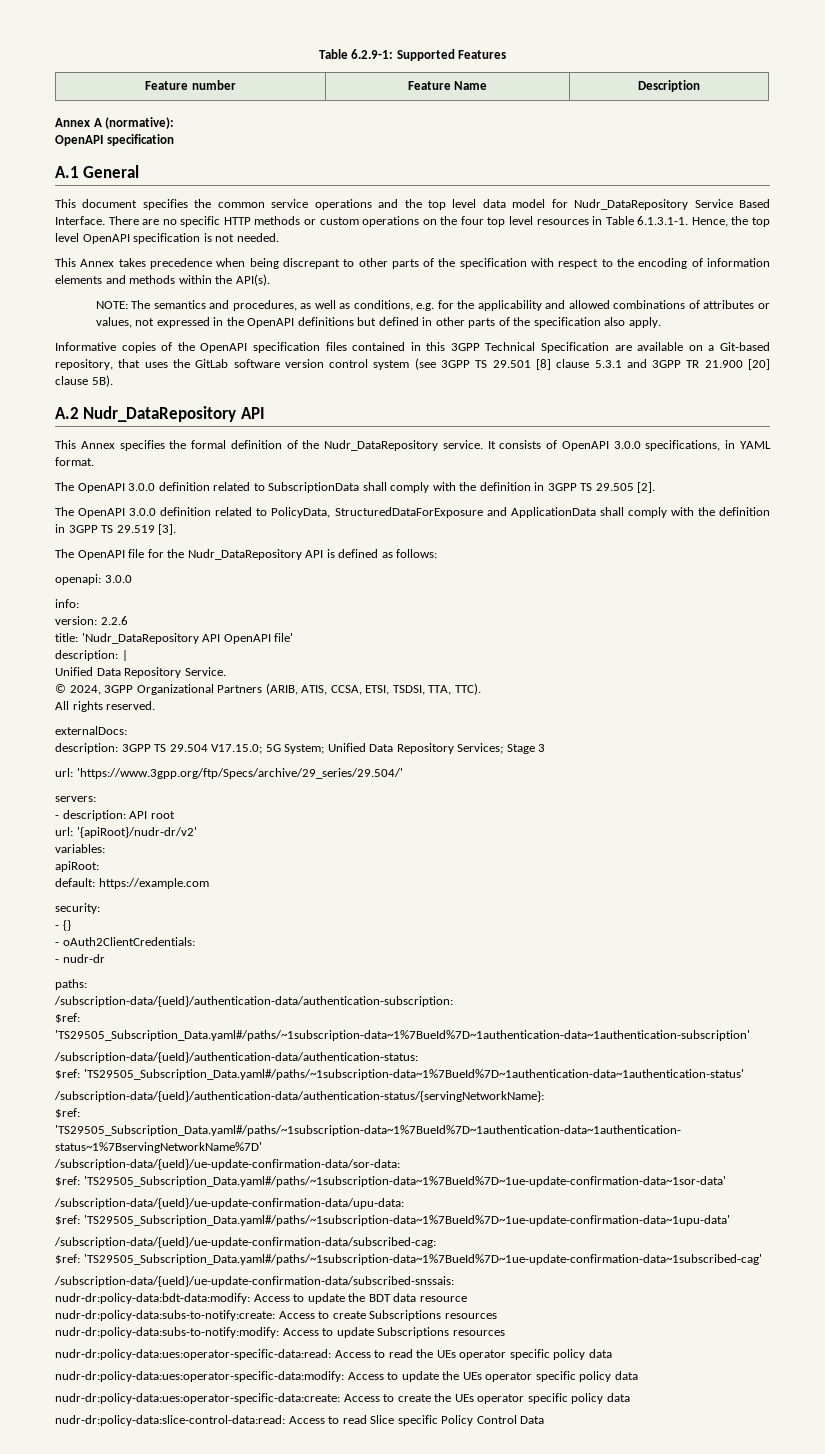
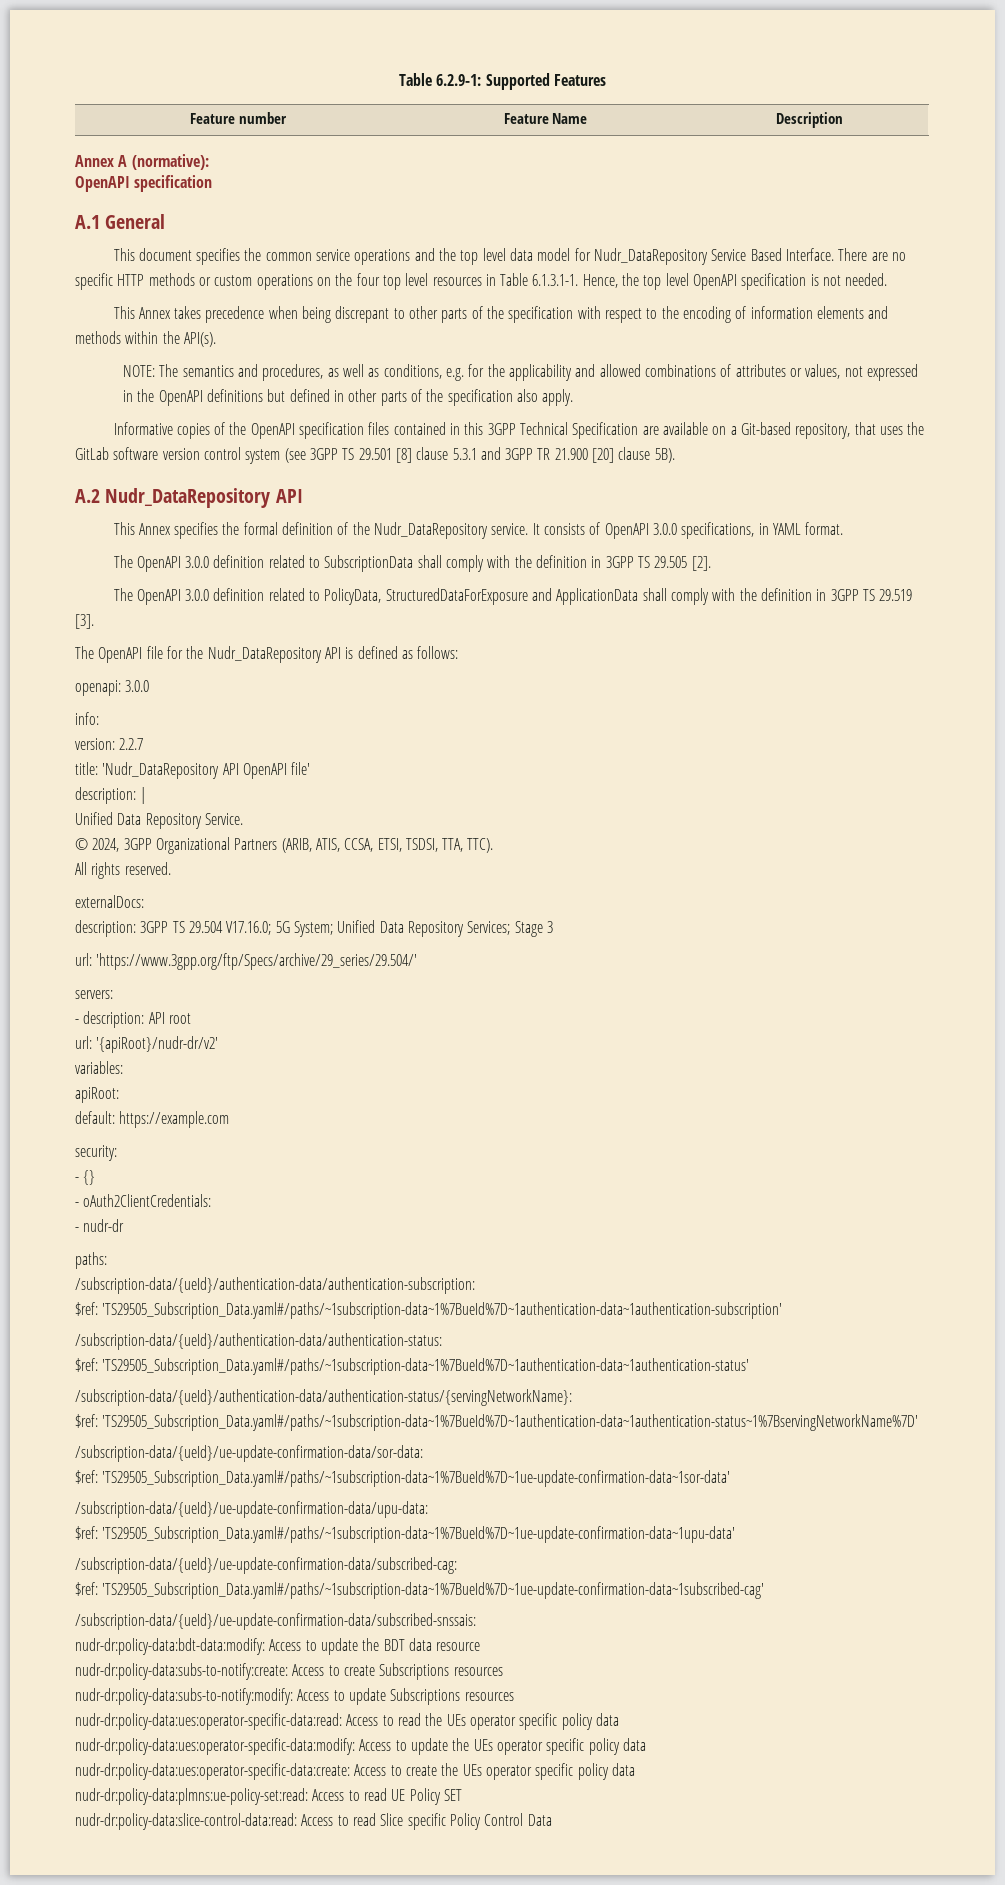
[100,616,128,625] 2.2.6 -> [119,738,144,750] 2.2.7
[211,744,263,754] V17.15.0; -> [226,921,272,935] V17.16.0;
(630, 1397) none -> [75,1788,462,1805] // nudr-dr:policy-data:plmns:ue-policy-set:read: Access to read UE Policy SET

